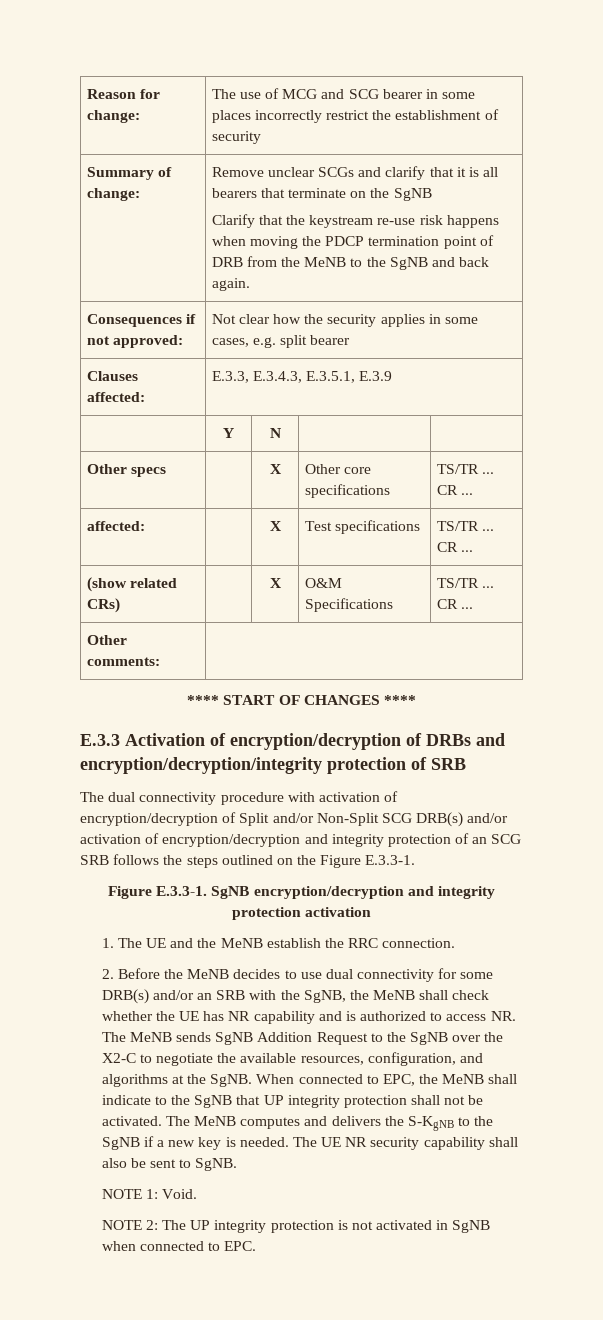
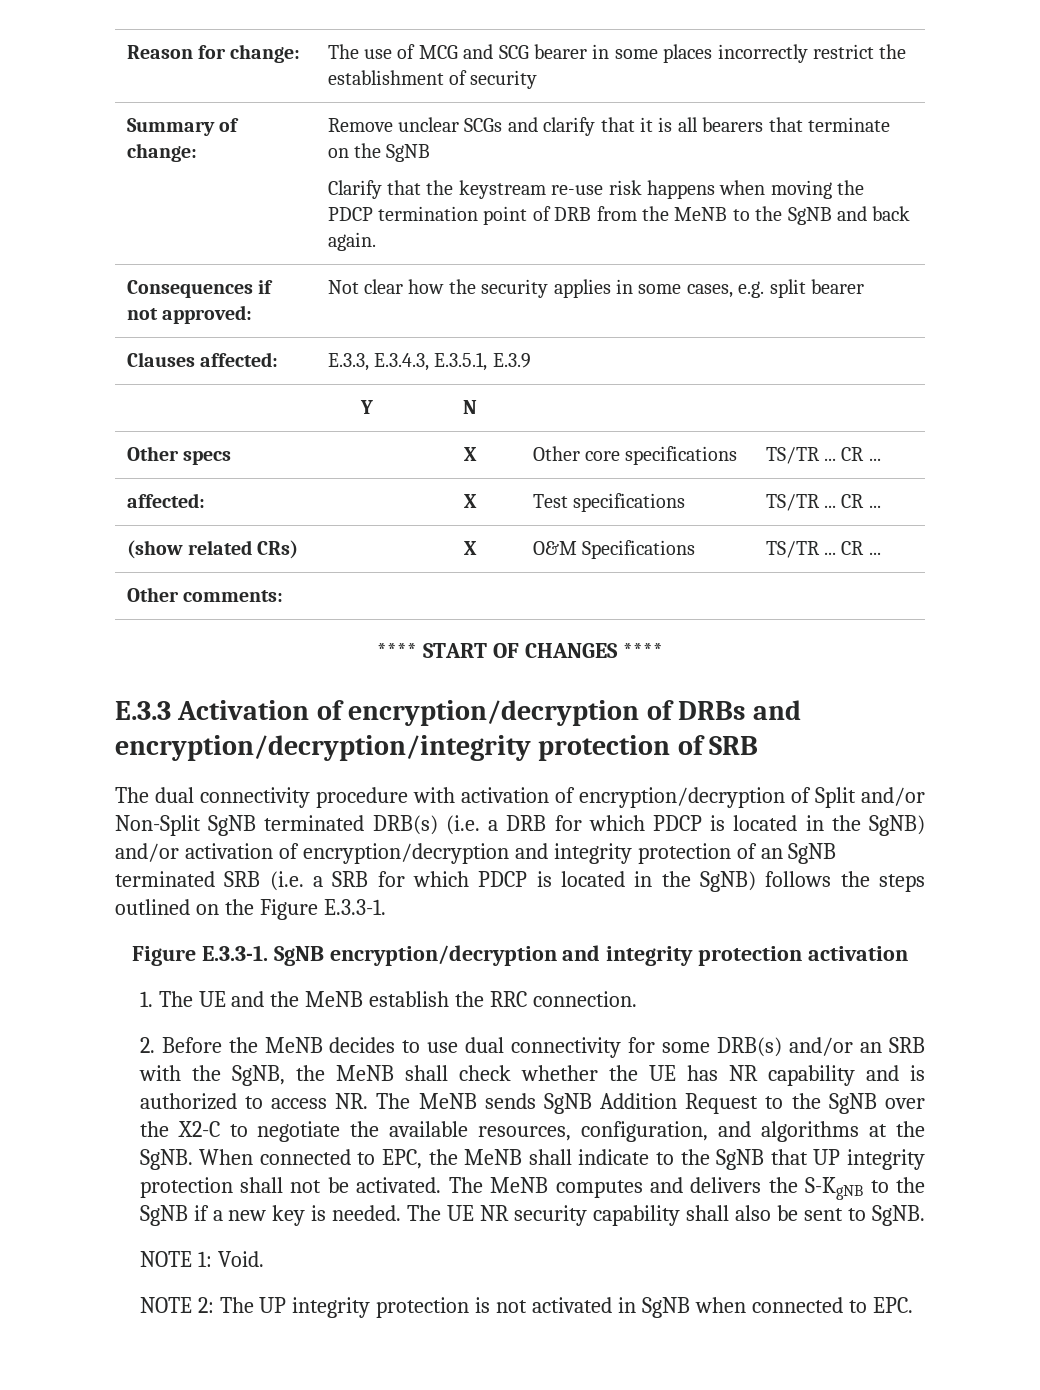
[381,812,464,827] SCG DRB(s) -> [208,815,925,836] SgNB terminated DRB(s) (i.e. a DRB for which PDCP is located in the SgNB)
[491,834,522,844] [80,855,109,865] SCG SRB -> [788,843,837,864] [115,871,756,892] SgNB terminated SRB (i.e. a SRB for which PDCP is located in the SgNB)

